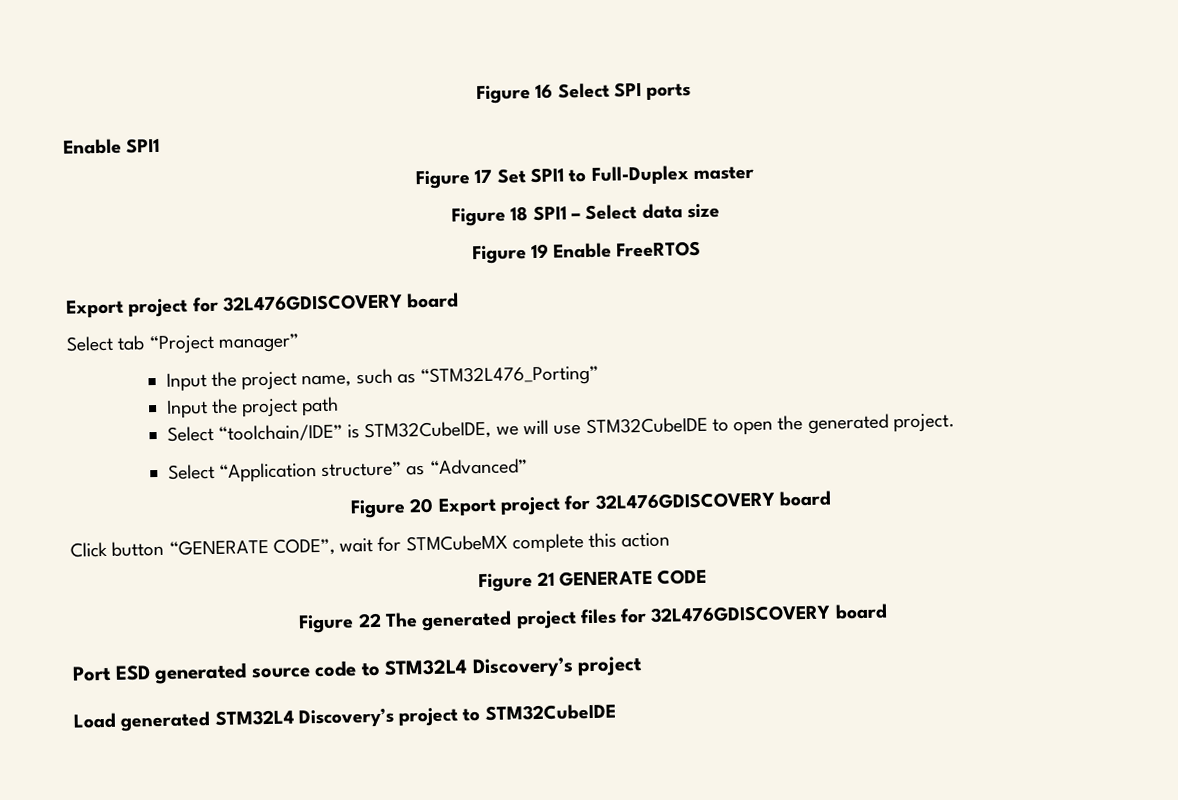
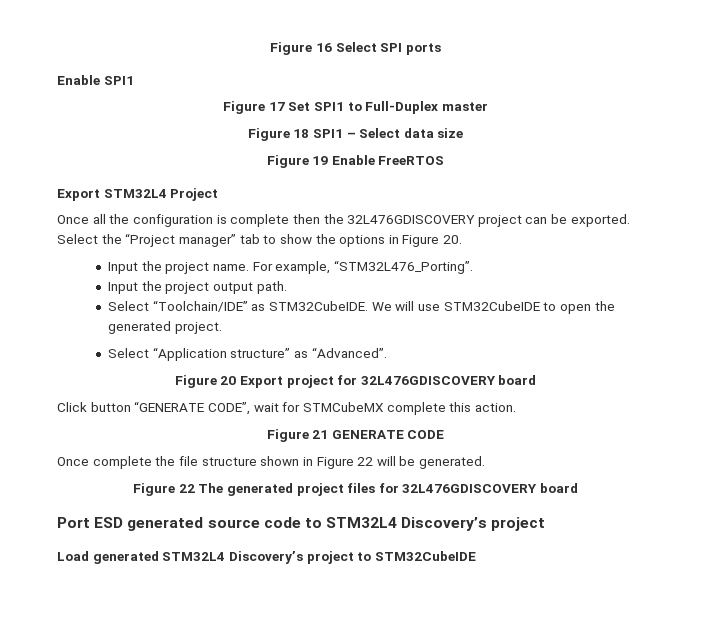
[128,292,460,318] [66,333,300,355] [165,364,600,392] [165,396,340,419] [166,420,519,442] project for 32L476GDISCOVERY board // Select tab “Project manager” // Input the project name, such as “STM32L476_Porting” // Input the project path // Select “toolchain/IDE” is STM32CubeIDE, we -> [103,188,219,201] [57,214,630,227] [57,233,463,247] [108,260,473,274] [108,281,287,294] [108,300,392,312] STM32L4 Project // Once all the configuration is complete then the 32L476GDISCOVERY project can be exported. Select the “Project manager” tab to show the options in Figure 20. // Input the project name. For example, “STM32L476_Porting”. // Input the project output path. // Select “Toolchain/IDE” as STM32CubeIDE. We
[429,458,528,475] “Advanced” -> [311,347,387,358] “Advanced”.
[621,532,671,548] action -> [474,403,516,412] action.
(708, 576) none -> [57,456,486,469] // Once complete the file structure shown in Figure 22 will be generated.

